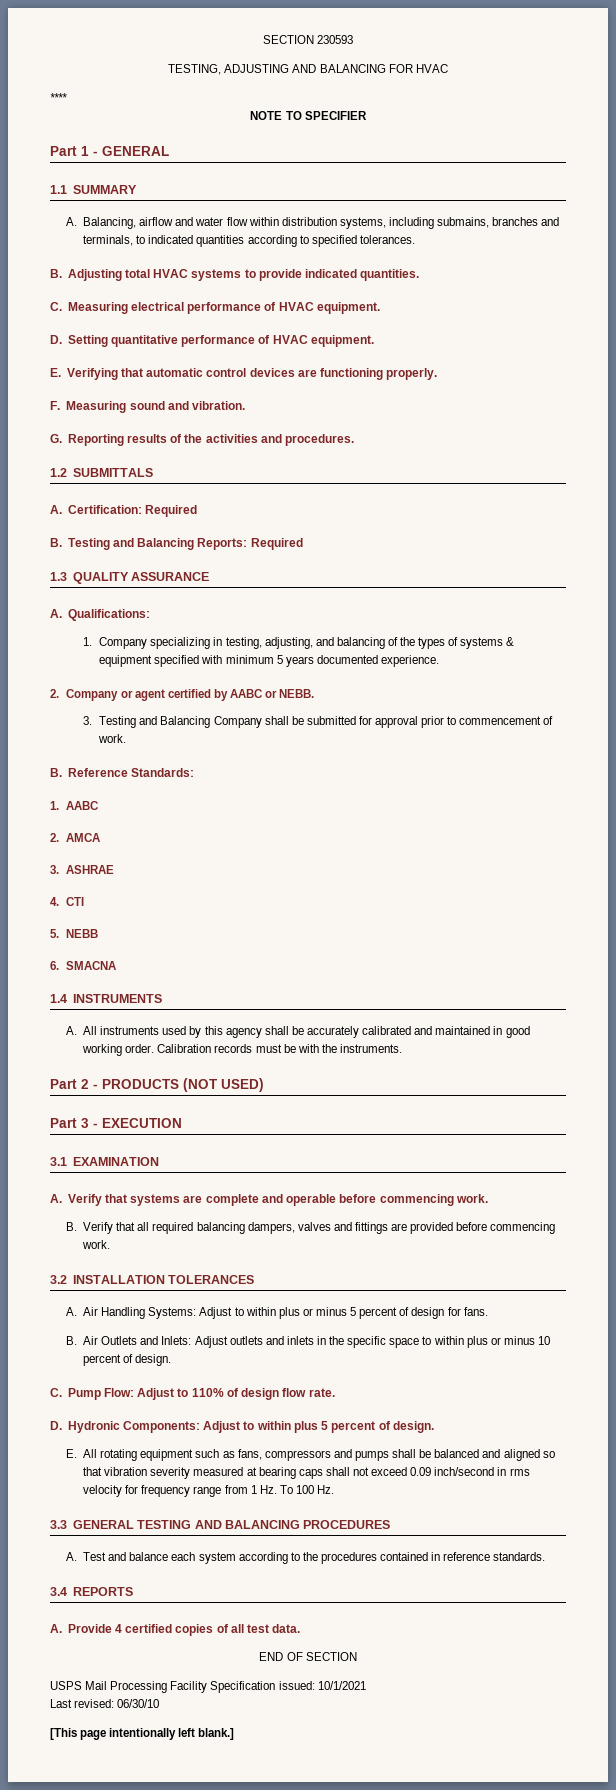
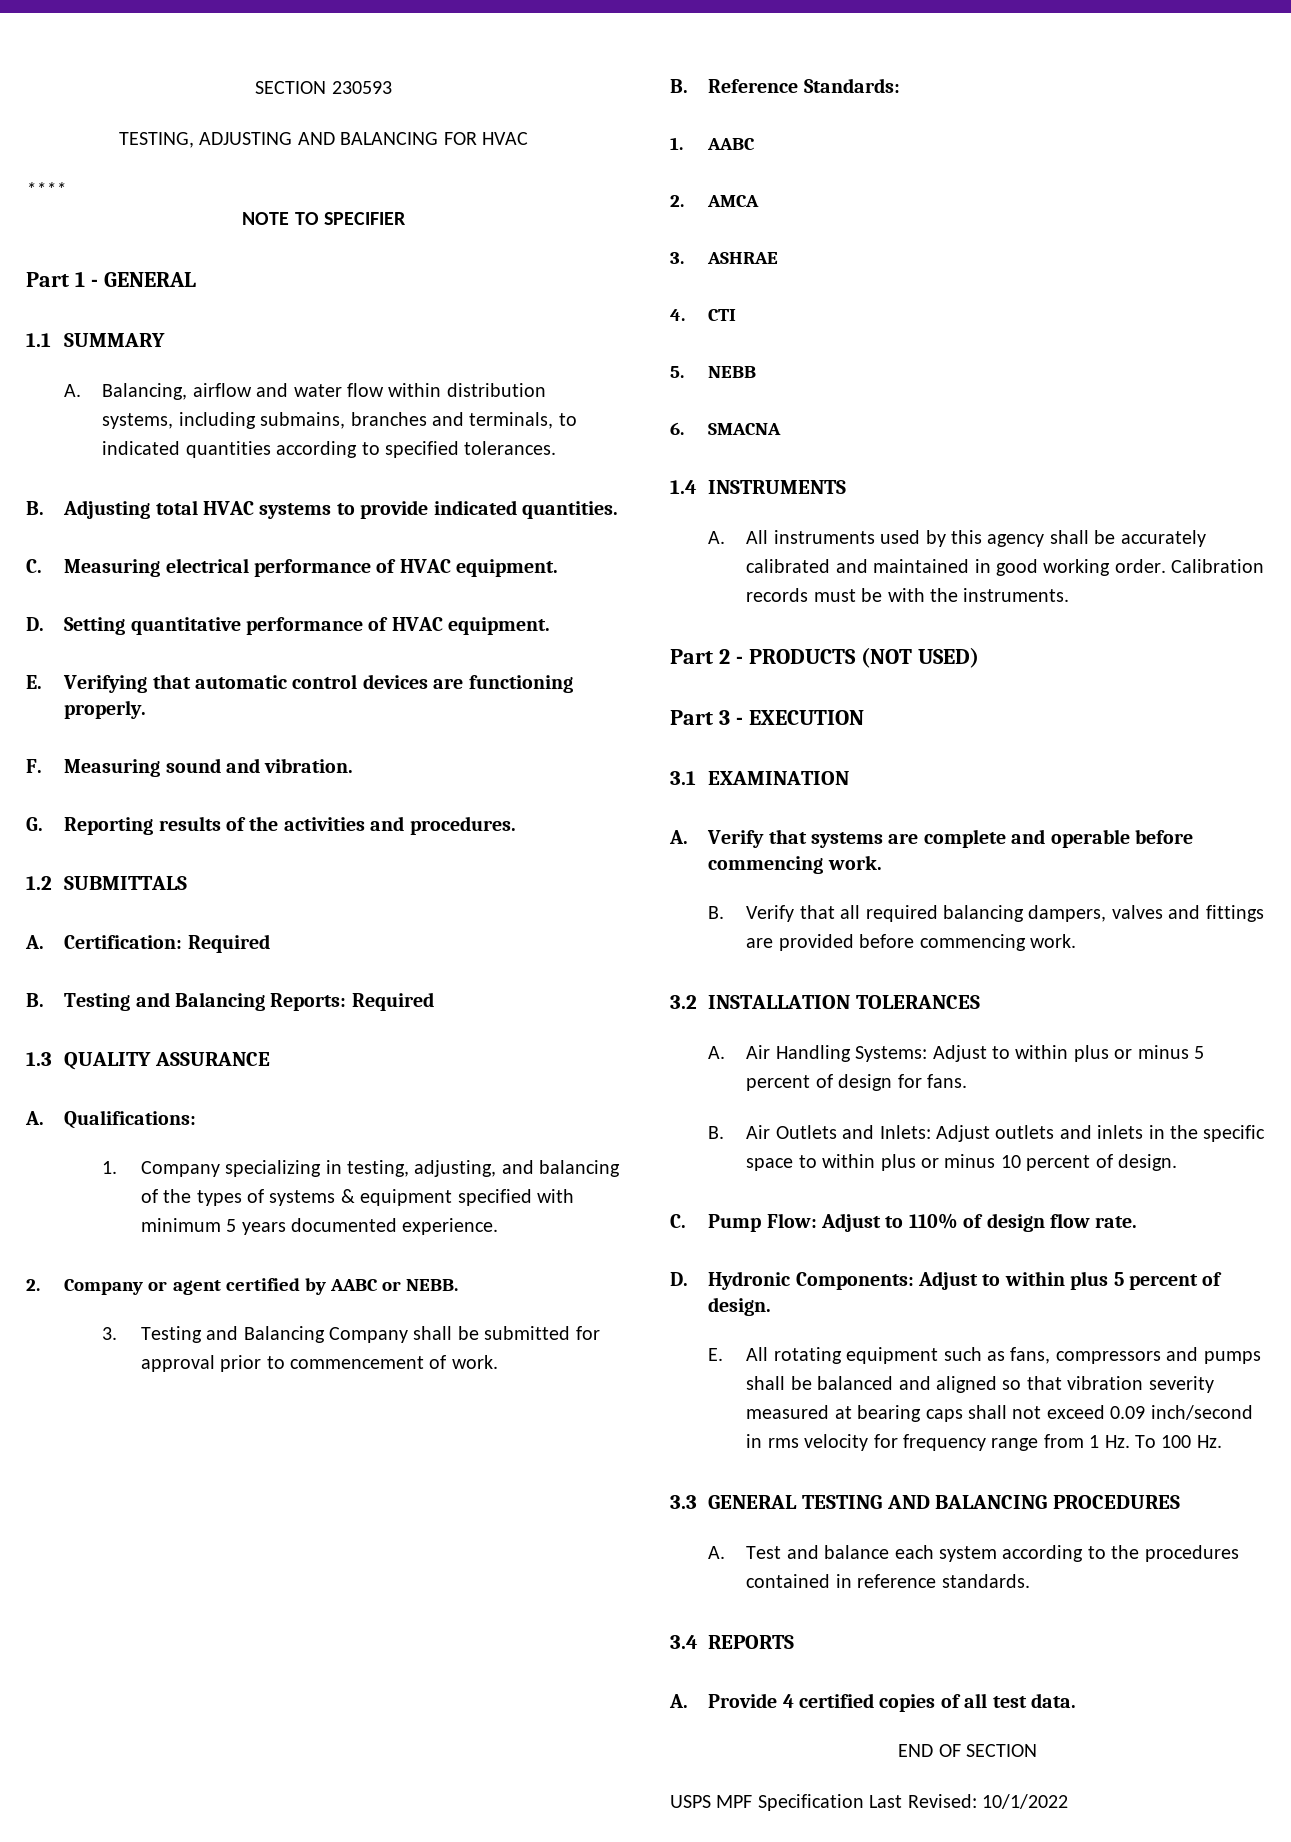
[85,1681,366,1693] [50,1699,160,1708] [50,1728,235,1740] Mail Processing Facility Specification issued: 10/1/2021 // Last revised: 06/30/10 // [This page intentionally left blank.] -> [716,1794,1068,1811] MPF Specification Last Revised: 10/1/2022

